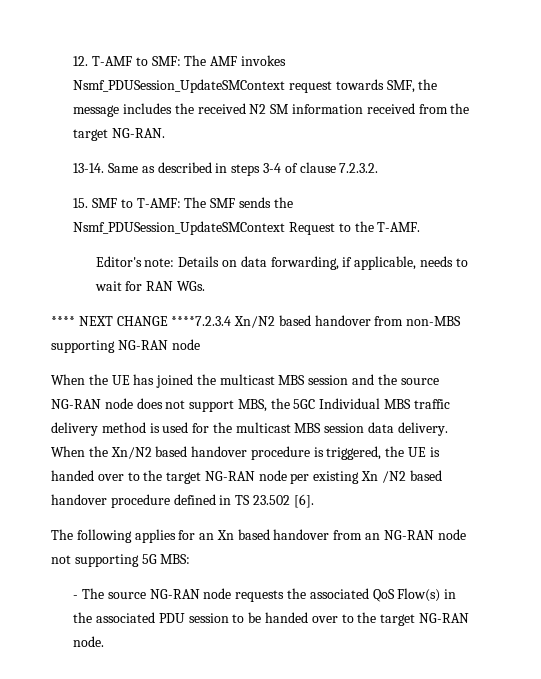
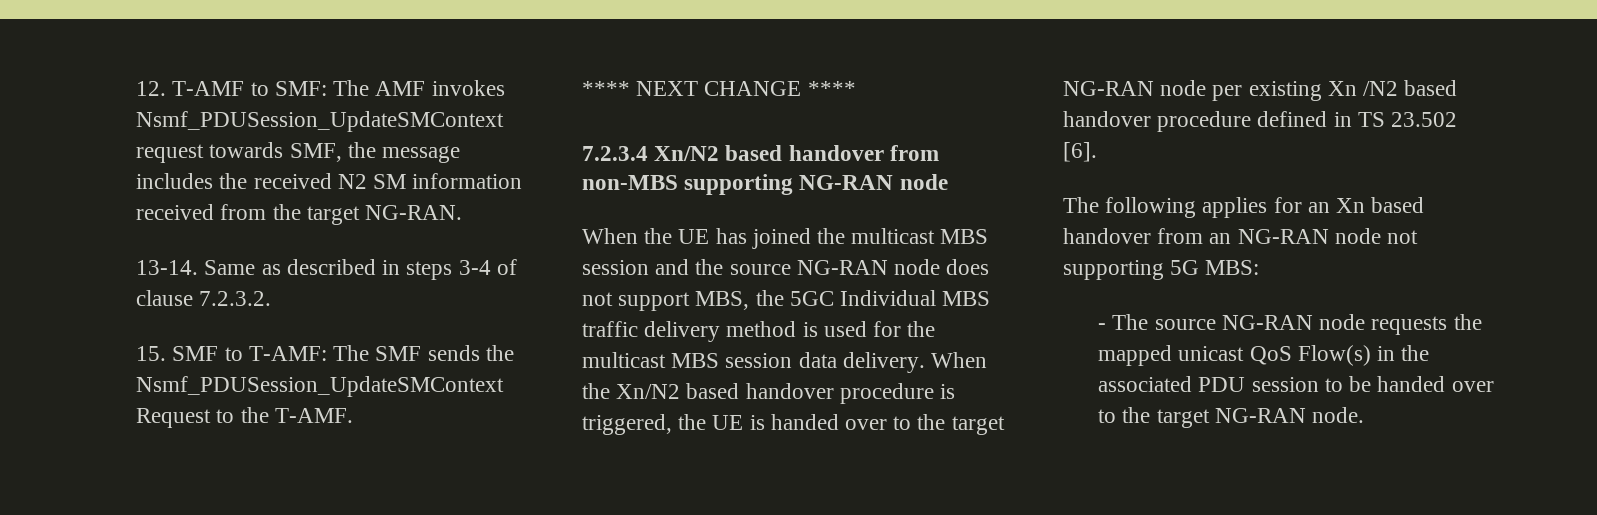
[95,256,468,270] [94,281,205,291] // Editor's note: Details on data forwarding, if applicable, needs to wait for RAN WGs. -> (353, 415) none
[171,316,232,326] ****7.2.3.4 -> [807,81,856,96] [582,146,648,161] **** // 7.2.3.4
[309,588,369,599] associated -> [1098,345,1245,366] mapped unicast

